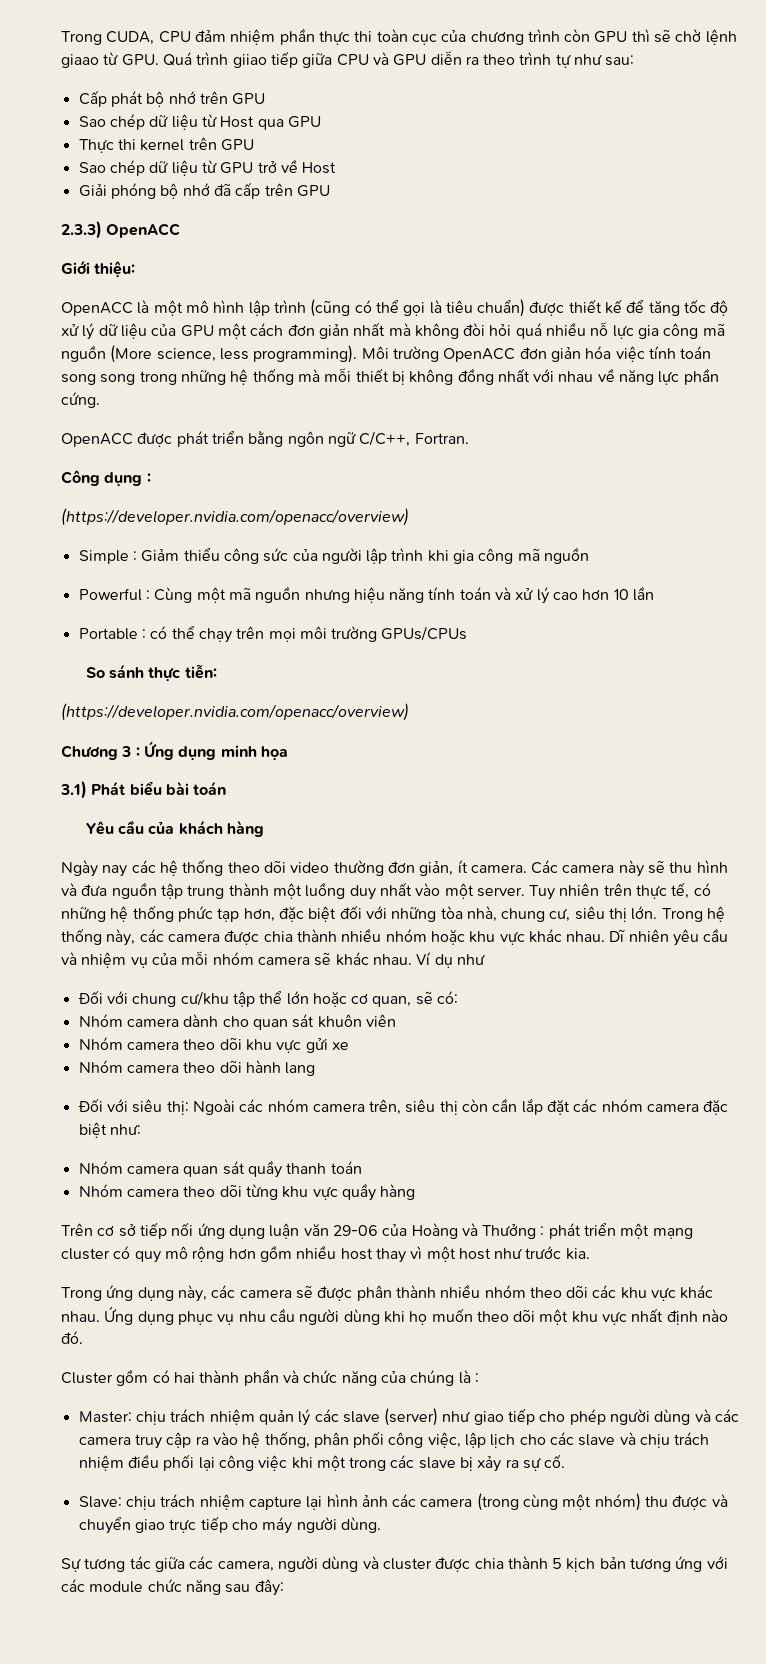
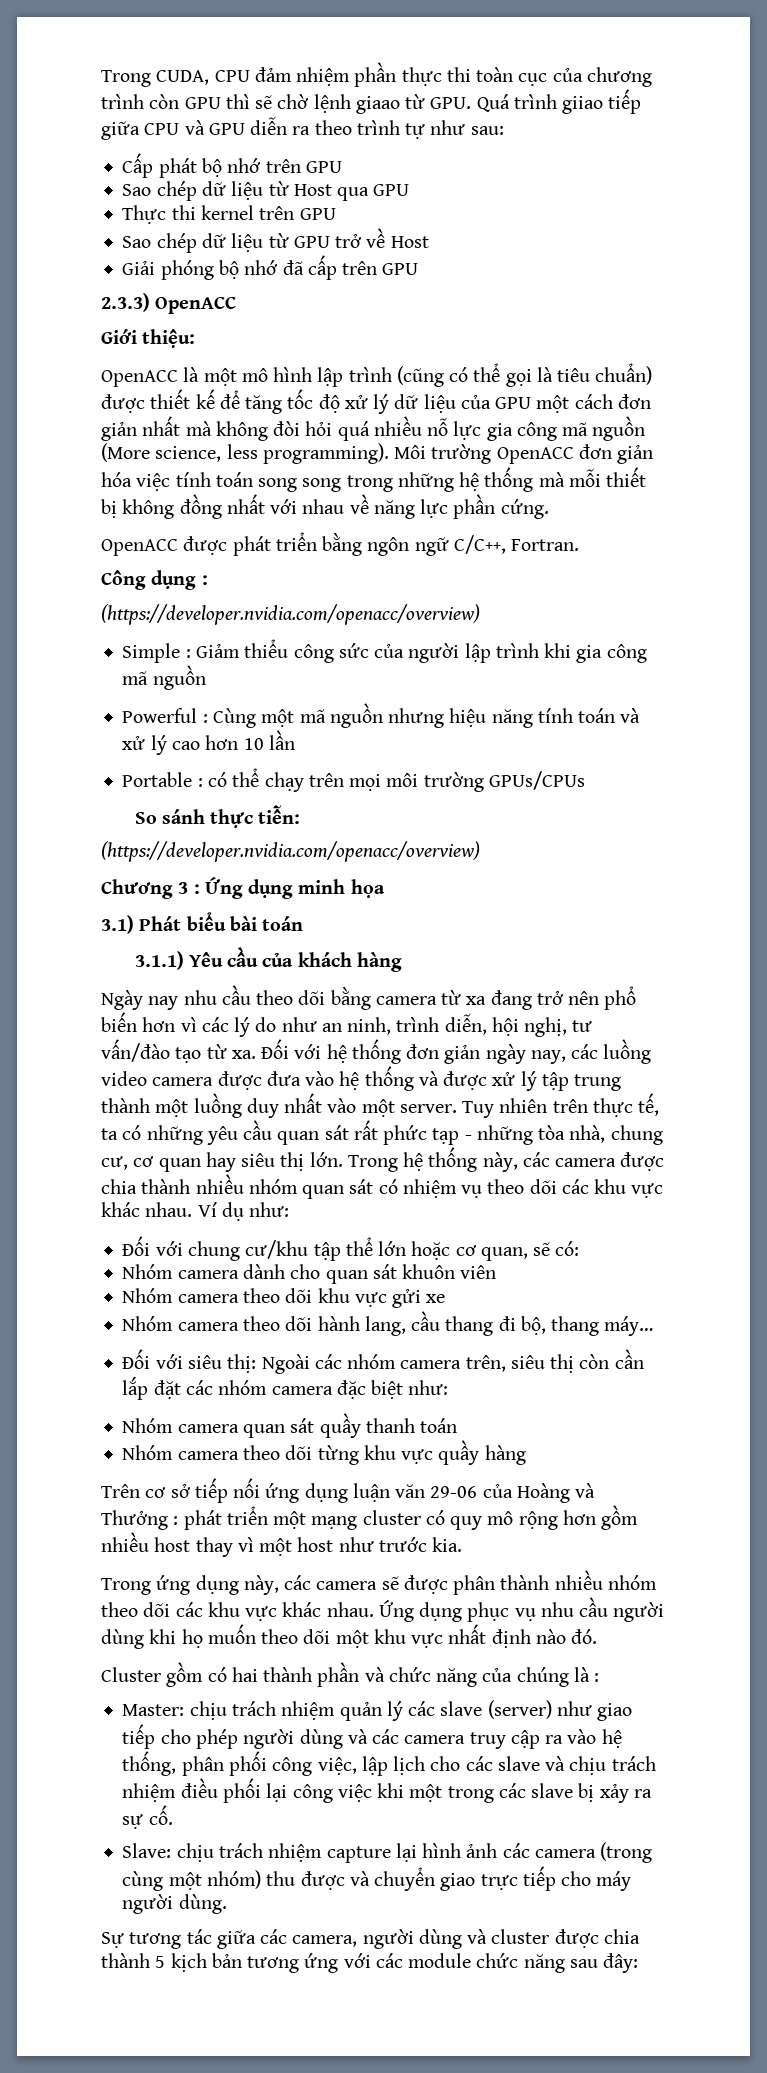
(227, 788) none -> [134,951,184,970] 3.1.1)
[131,859,728,877] [61,882,157,899] các hệ thống theo dõi video thường đơn giản, ít camera. Các camera này sẽ thu hình và đưa nguồn -> [183,985,637,1010] [101,1012,593,1037] [101,1039,652,1064] [101,1066,537,1091] nhu cầu theo dõi bằng camera từ xa đang trở nên phổ biến hơn vì các lý do như an ninh, trình diễn, hội nghị, tư vấn/đào tạo từ xa. Đối với hệ thống đơn giản ngày nay, các luồng video camera được đưa vào hệ thống và được xử lý
(690, 890) none -> [101,1128,118,1140] ta
[110,905,387,922] hệ thống phức tạp hơn, đặc biệt đối với -> [206,1120,472,1145] yêu cầu quan sát rất phức tạp -
(571, 915) none -> [133,1152,236,1172] cơ quan hay
[430,928,729,946] [61,951,332,968] hoặc khu vực khác nhau. Dĩ nhiên yêu cầu và nhiệm vụ của mỗi nhóm camera sẽ -> [302,1179,664,1199] quan sát có nhiệm vụ theo dõi các khu vực
[456,954,485,965] như -> [249,1202,290,1217] như:
[285,1062,316,1076] lang -> [364,1311,654,1336] lang, cầu thang đi bộ, thang máy…

